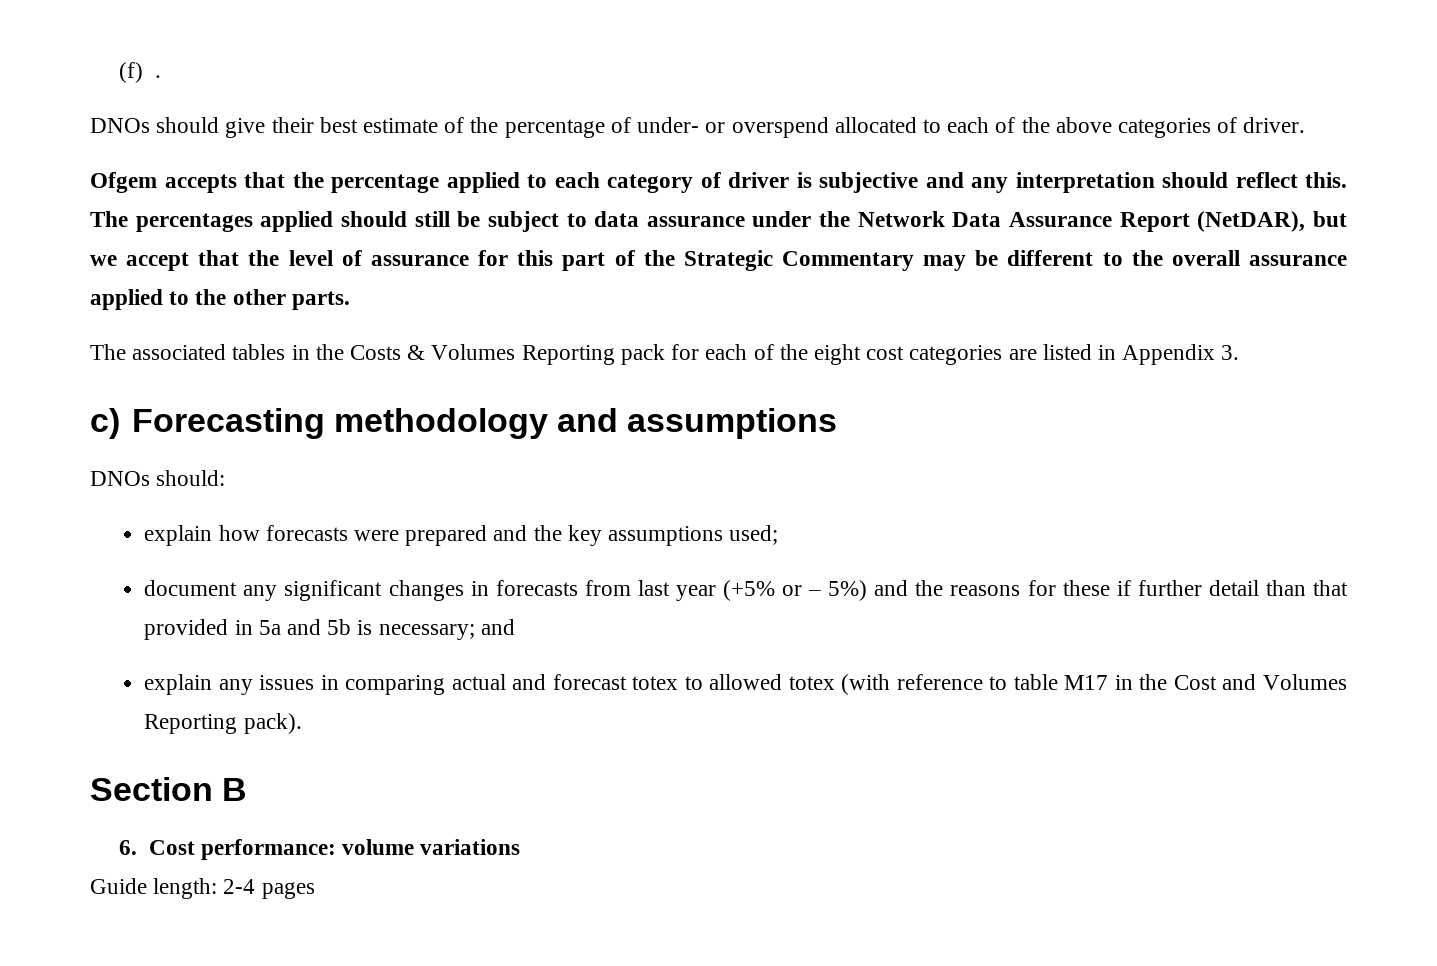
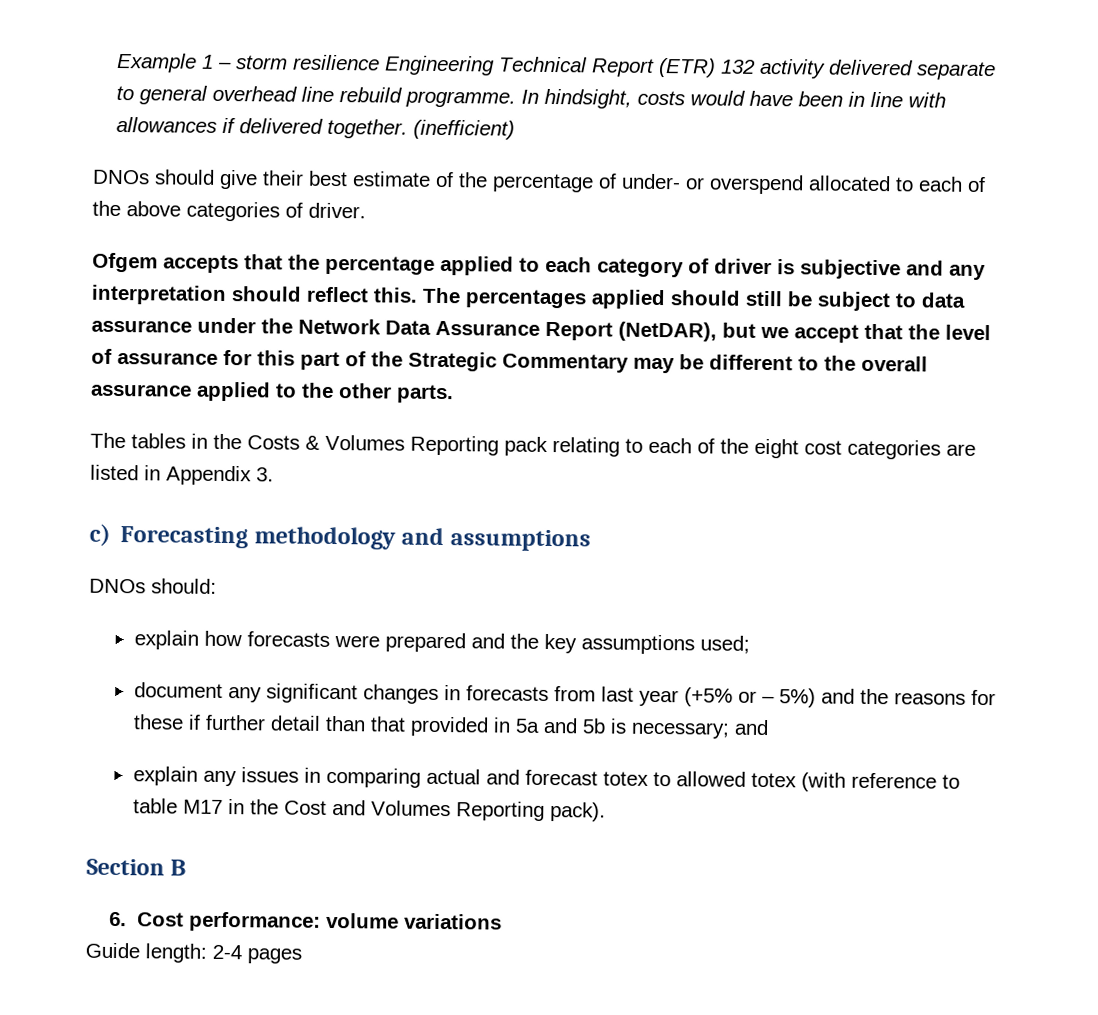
[119,62,161,83] (f) . -> [117,52,997,81] [116,85,947,109] [116,116,516,140] Example 1 – storm resilience Engineering Technical Report (ETR) 132 activity delivered separate to general overhead line rebuild programme. In hindsight, costs would have been in line with allowances if delivered together. (inefficient)
[132,344,227,360] associated -> (126, 440) none
[671,344,700,360] for -> [552,437,643,457] relating to

